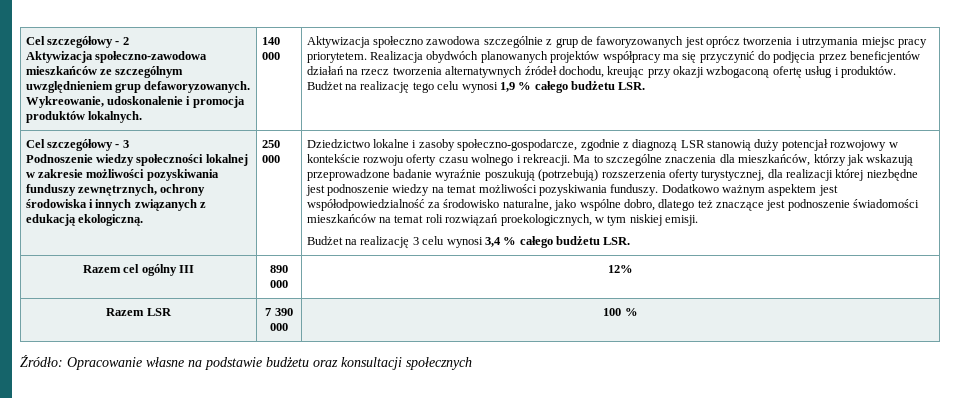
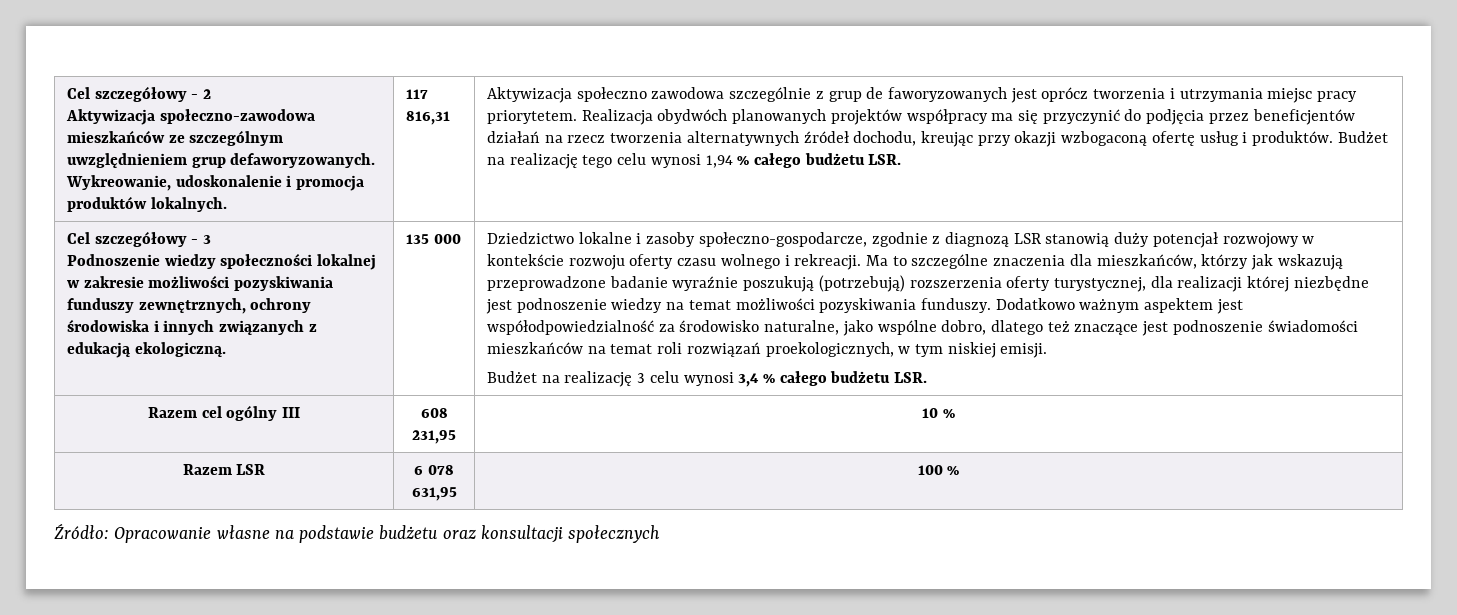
[261,37,280,45] [261,52,280,60] 140 000 -> [405,89,428,99] [405,111,450,125] 117 816,31
[499,82,515,92] 1,9 -> [705,155,733,168] 1,94
[261,140,280,148] 250 -> [405,234,429,244] 135
[270,265,288,273] [270,280,288,288] [608,265,633,273] 890 000 | 12% -> [420,408,448,418] [412,430,456,444] [922,408,955,418] 608 231,95 | 10 %
[265,308,293,316] [270,323,288,331] 7 390 000 -> [414,465,454,475] [411,487,457,501] 6 078 631,95

